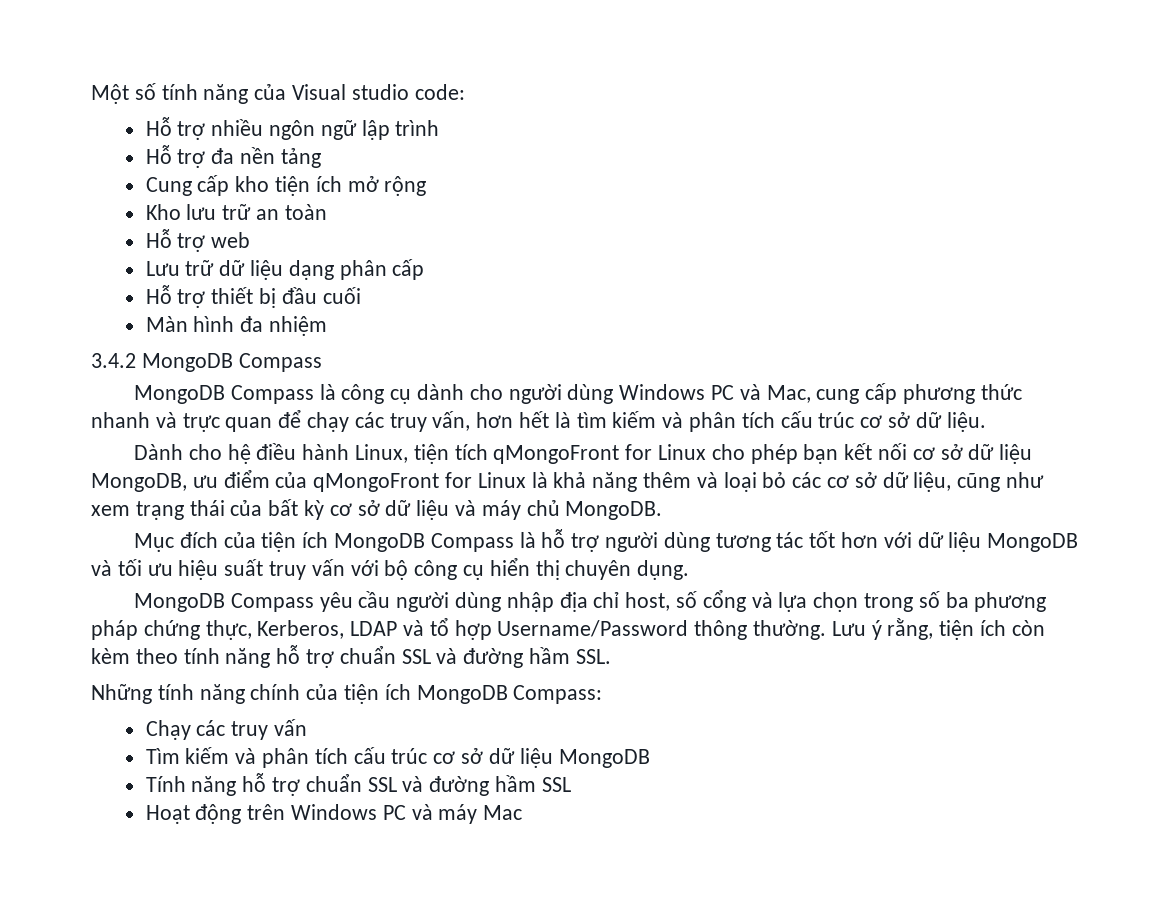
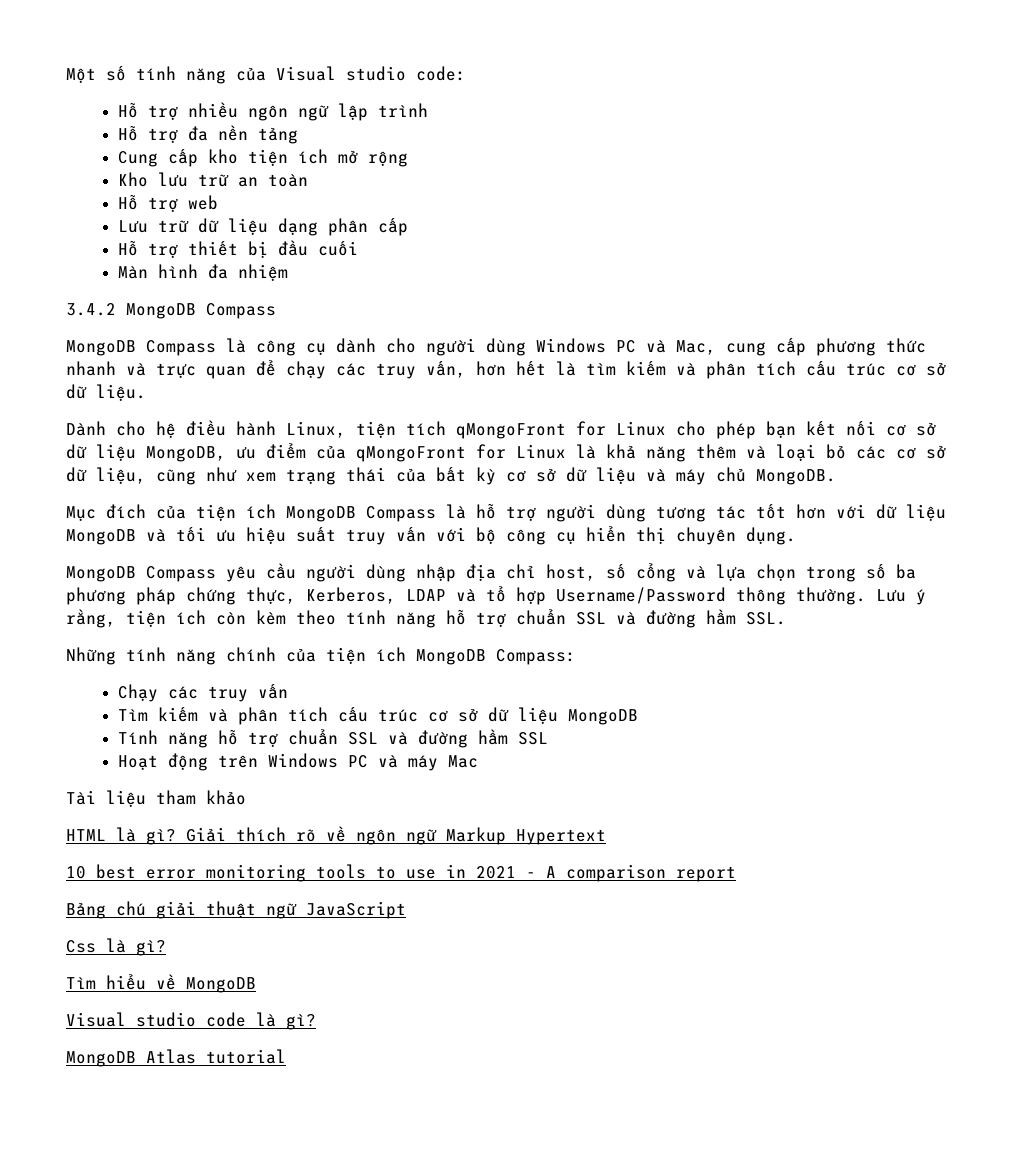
(523, 812) none -> [66,790,246,807] [66,826,606,845] [66,864,736,882] [66,901,406,919] [66,938,166,956] [66,974,256,993] [66,1012,316,1030] [66,1049,286,1067] // Tài liệu tham khảo // HTML là gì? Giải thích rõ về ngôn ngữ Markup Hypertext // 10 best error monitoring tools to use in 2021 - A comparison report // Bảng chú giải thuật ngữ JavaScript // Css là gì? // Tìm hiểu về MongoDB // Visual studio code là gì? // MongoDB Atlas tutorial

